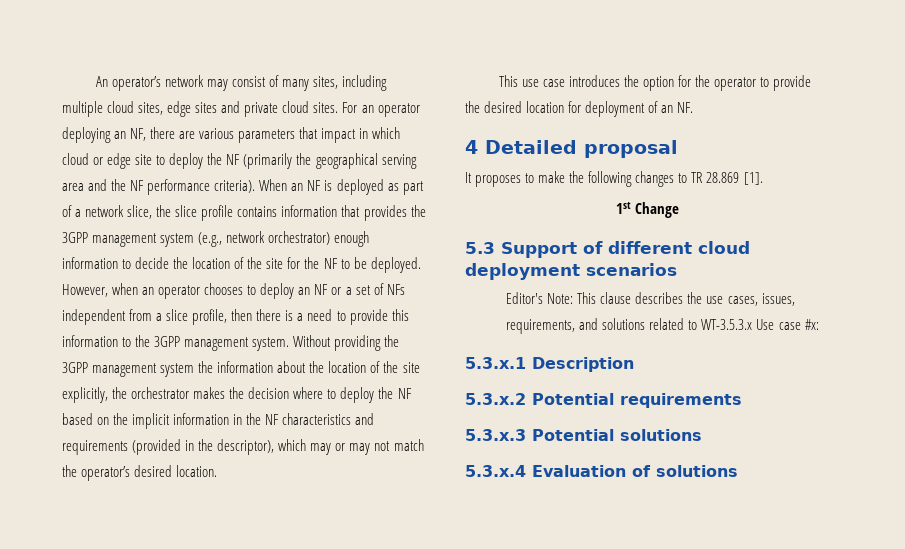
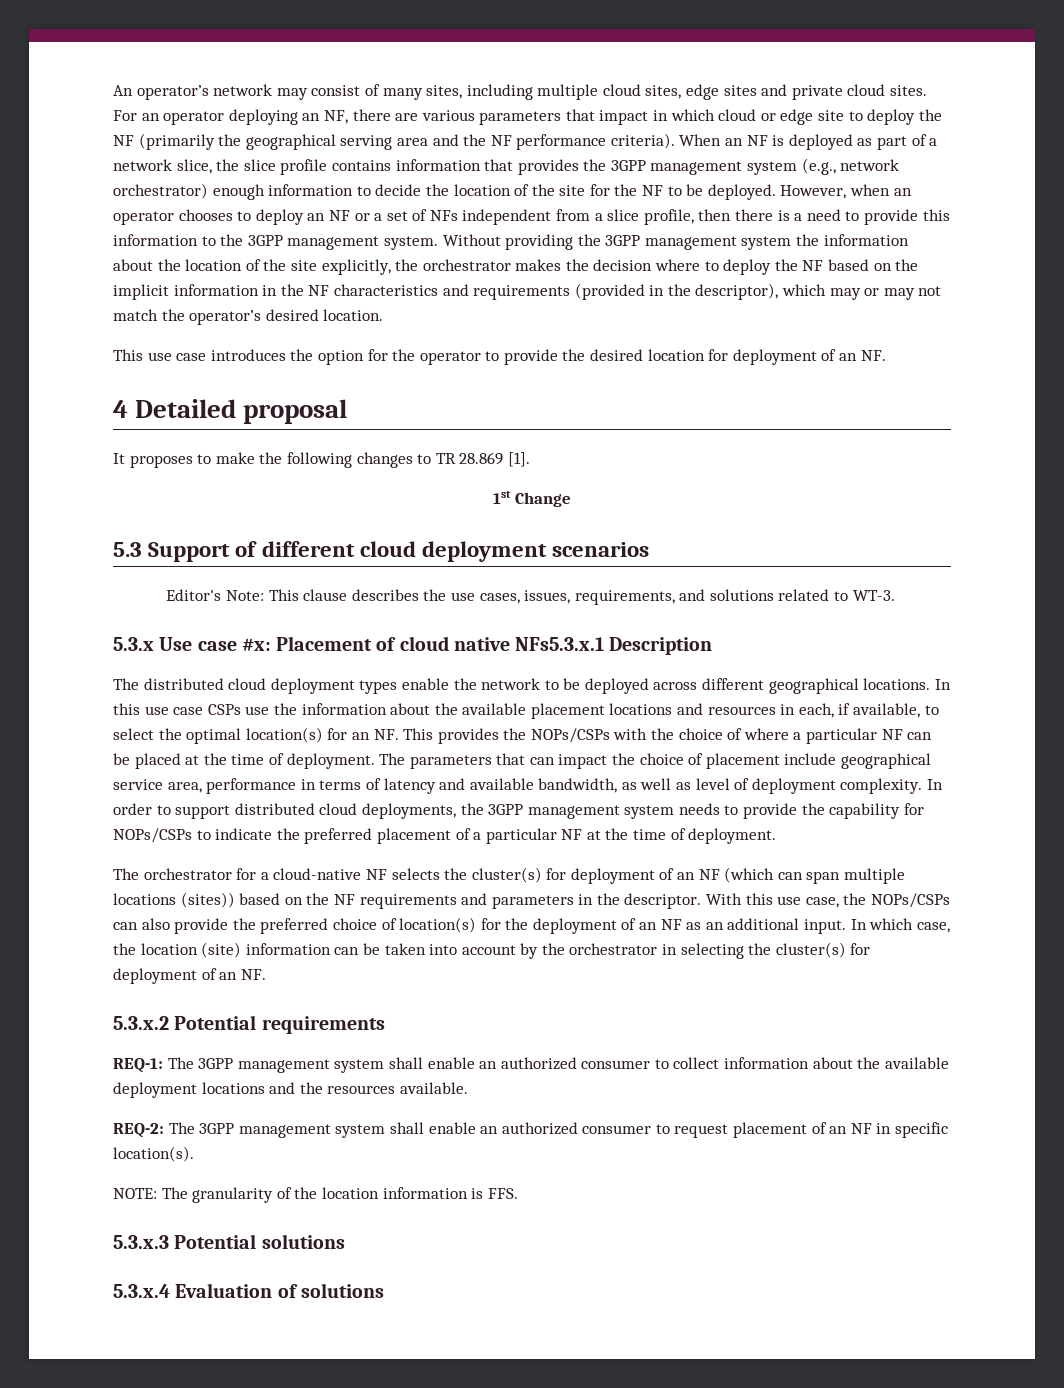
[701,319,753,330] WT-3.5.3.x -> [852,590,895,601] [113,637,154,651] WT-3. // 5.3.x
[465,357,634,372] [465,393,742,408] // 5.3.x.1 Description // 5.3.x.2 Potential requirements -> [276,636,713,655] [113,678,951,694] [113,703,939,719] [113,727,933,744] [113,753,932,769] [113,778,944,794] [113,803,924,819] [113,828,777,844] [113,867,906,884] [113,892,951,909] [113,917,950,934] [113,942,871,959] [113,968,266,984] [113,1015,385,1034] [113,1057,949,1073] [113,1082,468,1098] [113,1122,949,1138] [113,1146,194,1162] [113,1187,518,1203] Placement of cloud native NFs5.3.x.1 Description // The distributed cloud deployment types enable the network to be deployed across different geographical locations. In this use case CSPs use the information about the available placement locations and resources in each, if available, to select the optimal location(s) for an NF. This provides the NOPs/CSPs with the choice of where a particular NF can be placed at the time of deployment. The parameters that can impact the choice of placement include geographical service area, performance in terms of latency and available bandwidth, as well as level of deployment complexity. In order to support distributed cloud deployments, the 3GPP management system needs to provide the capability for NOPs/CSPs to indicate the preferred placement of a particular NF at the time of deployment. // The orchestrator for a cloud-native NF selects the cluster(s) for deployment of an NF (which can span multiple locations (sites)) based on the NF requirements and parameters in the descriptor. With this use case, the NOPs/CSPs can also provide the preferred choice of location(s) for the deployment of an NF as an additional input. In which case, the location (site) information can be taken into account by the orchestrator in selecting the cluster(s) for deployment of an NF. // 5.3.x.2 Potential requirements // REQ-1: The 3GPP management system shall enable an authorized consumer to collect information about the available deployment locations and the resources available. // REQ-2: The 3GPP management system shall enable an authorized consumer to request placement of an NF in specific location(s). // NOTE: The granularity of the location information is FFS.

